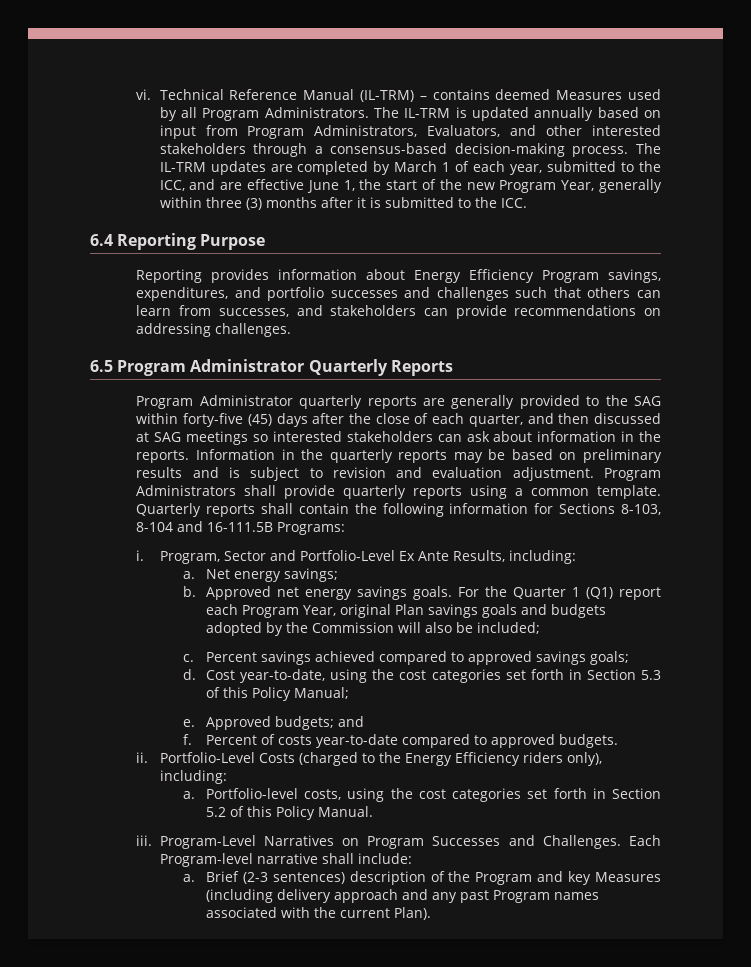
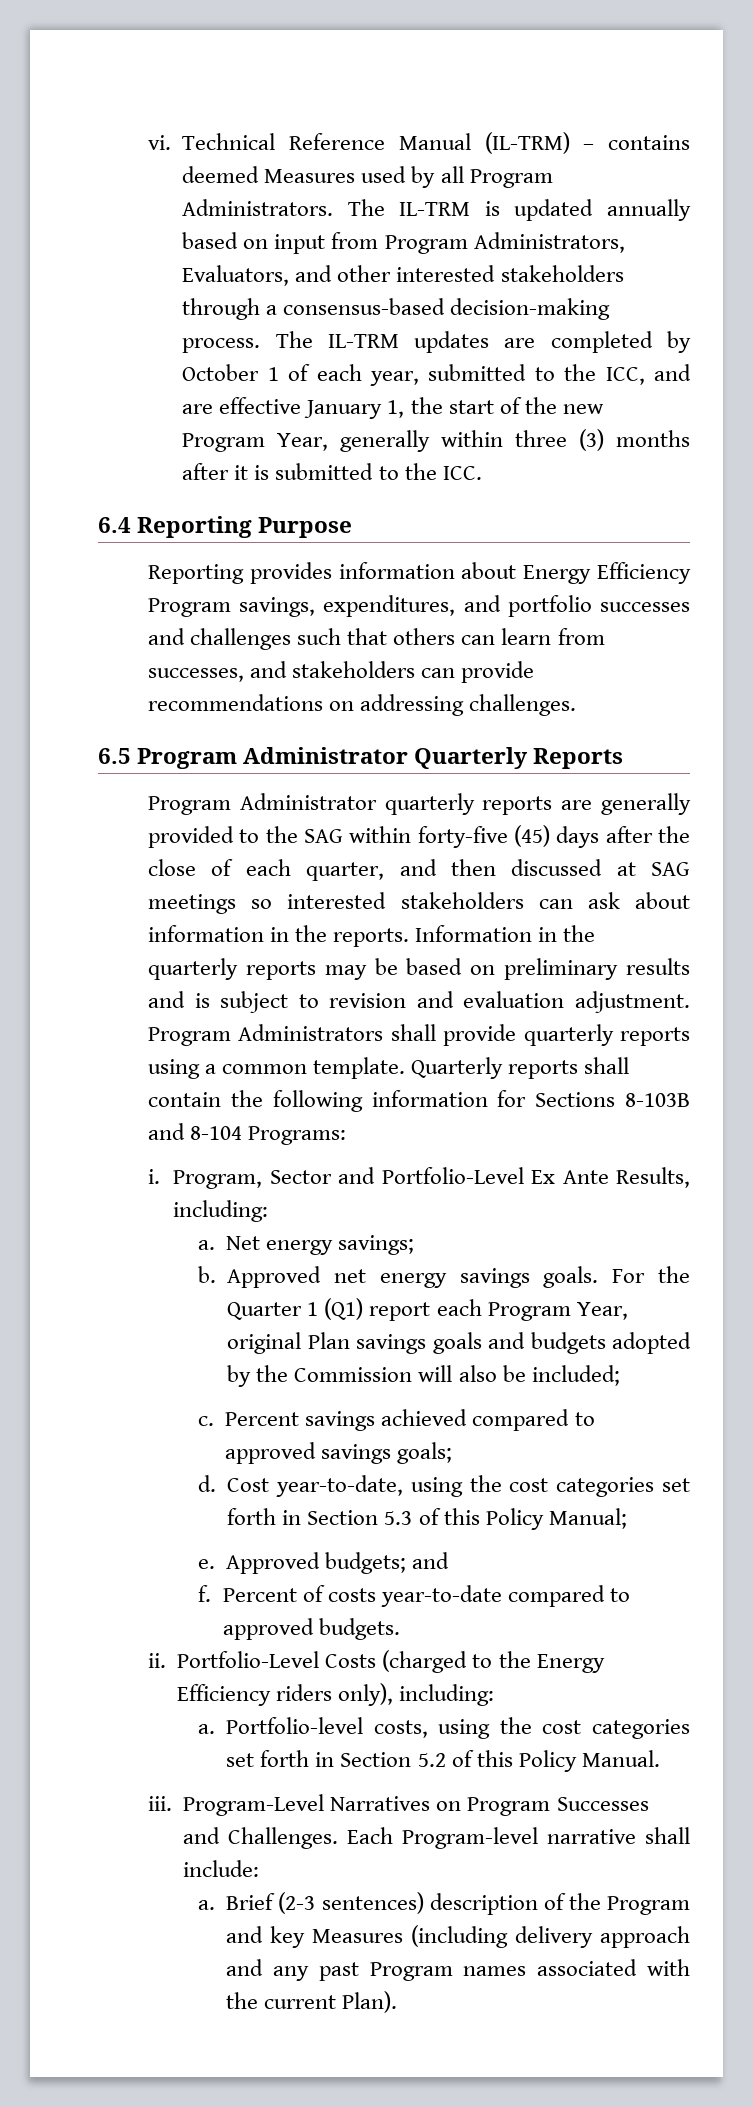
[394,161,438,172] March -> [182,364,260,381] October
[306,180,339,193] June -> [304,400,383,419] January
[621,504,662,515] [136,521,274,532] 8-103, 8-104 and 16-111.5B -> [625,1093,690,1107] [148,1123,243,1140] 8-103B and 8-104

